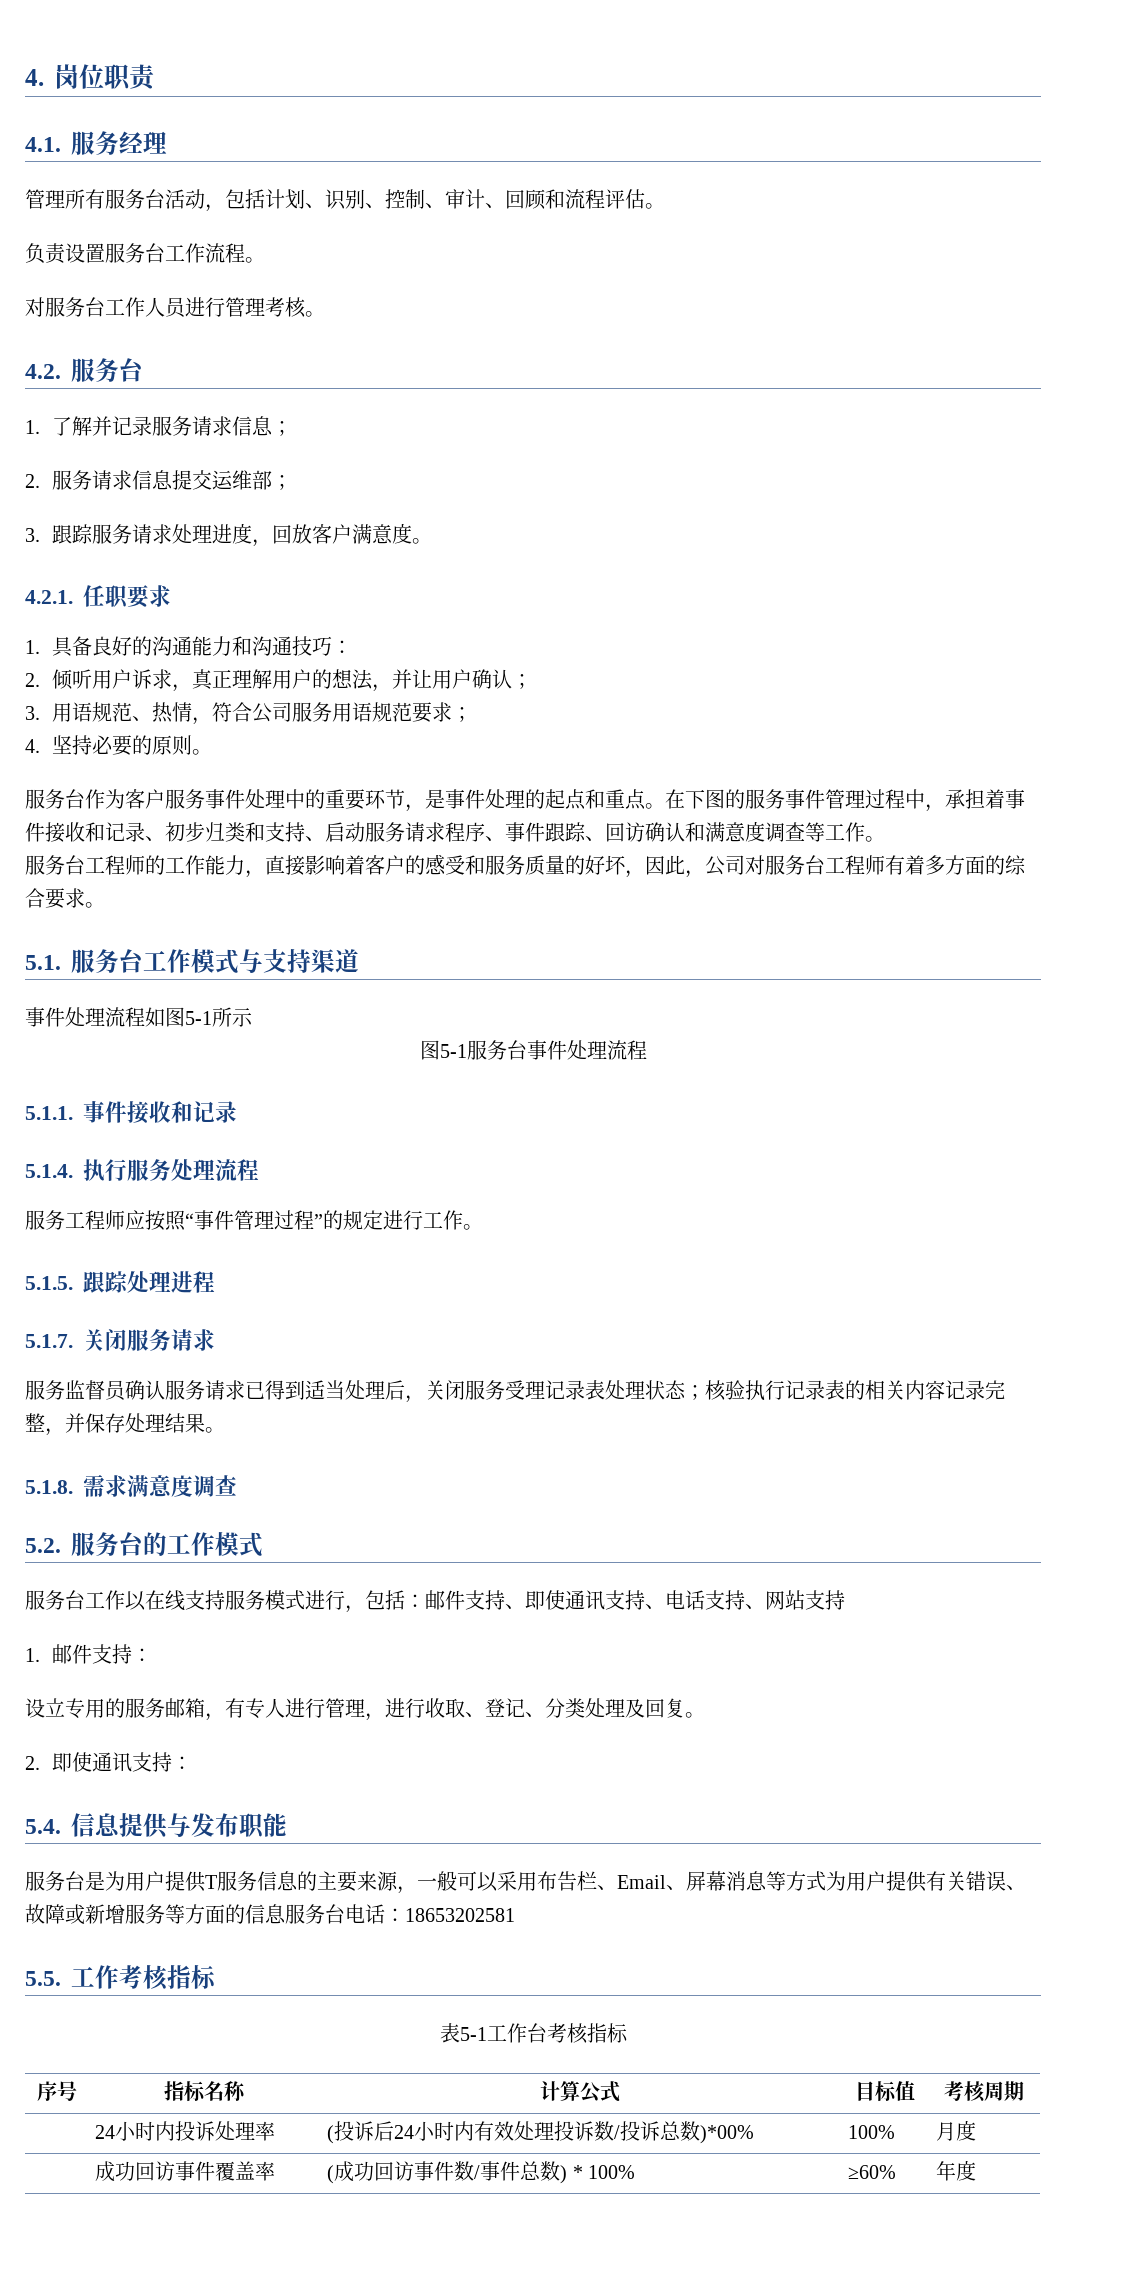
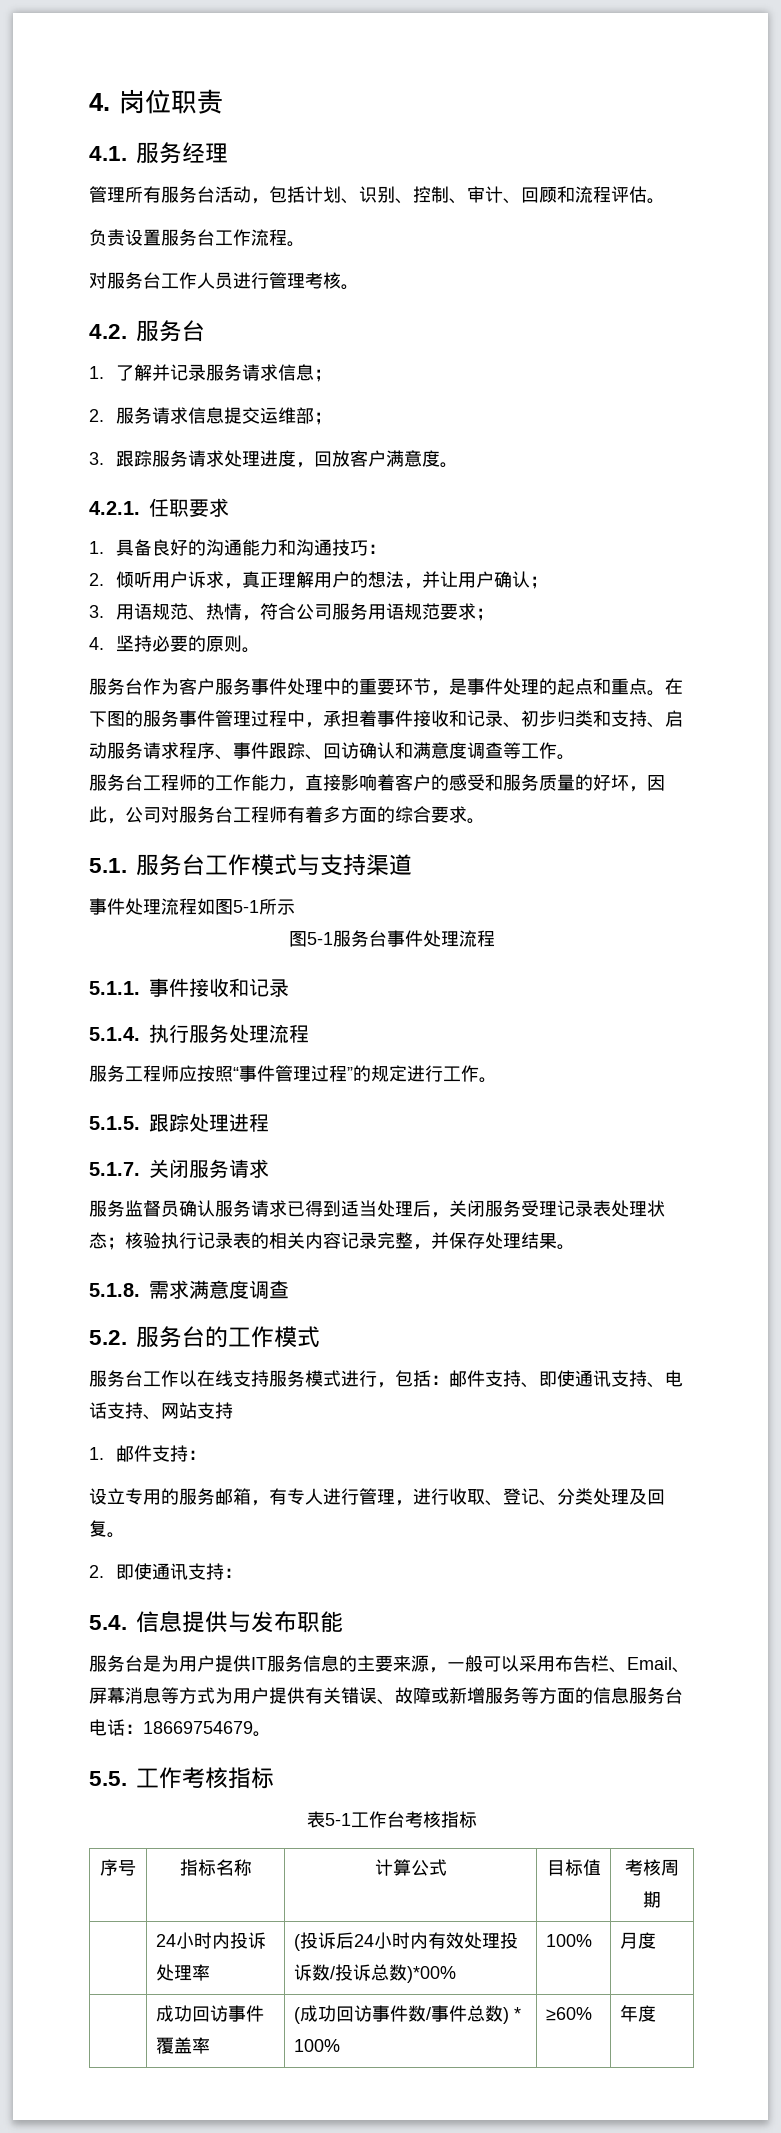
[205,1875,217,1889] T -> [251,1657,267,1670] IT
[405,1908,515,1922] 18653202581 -> [143,1721,271,1737] 18669754679。

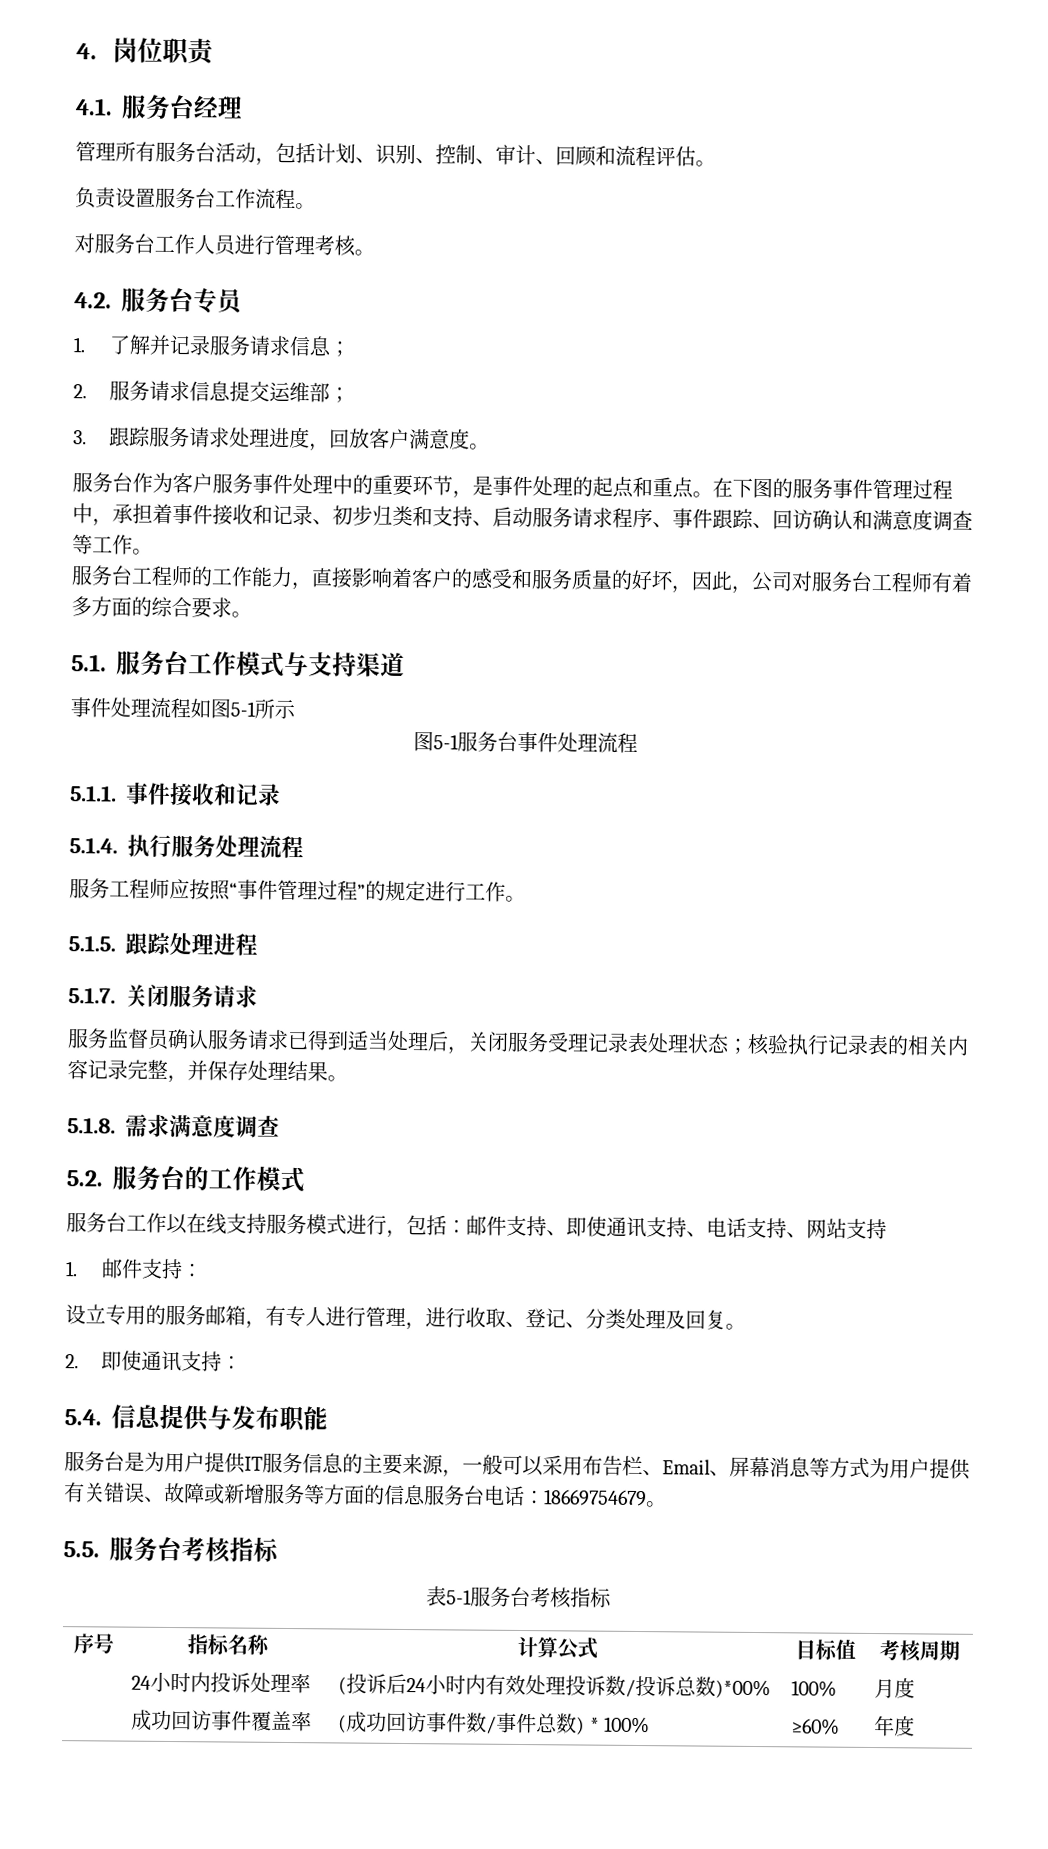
(182, 153) none -> [169,94,196,120] 台
(205, 331) none -> [193,288,245,315] 专员
[89,498,229,517] [89,539,386,556] [89,571,548,589] [89,603,494,621] [89,635,260,653] // 4.2.1.任职要求 // 1.具备良好的沟通能力和沟通技巧： // 2.倾听用户诉求，真正理解用户的想法，并让用户确认； // 3.用语规范、热情，符合公司服务用语规范要求； // 4.坚持必要的原则。 -> (490, 446) none
[136,1767,182,1789] 工作 -> [109,1536,183,1562] 服务台
[350,1811,387,1828] 工作 -> [470,1586,511,1607] 服务

